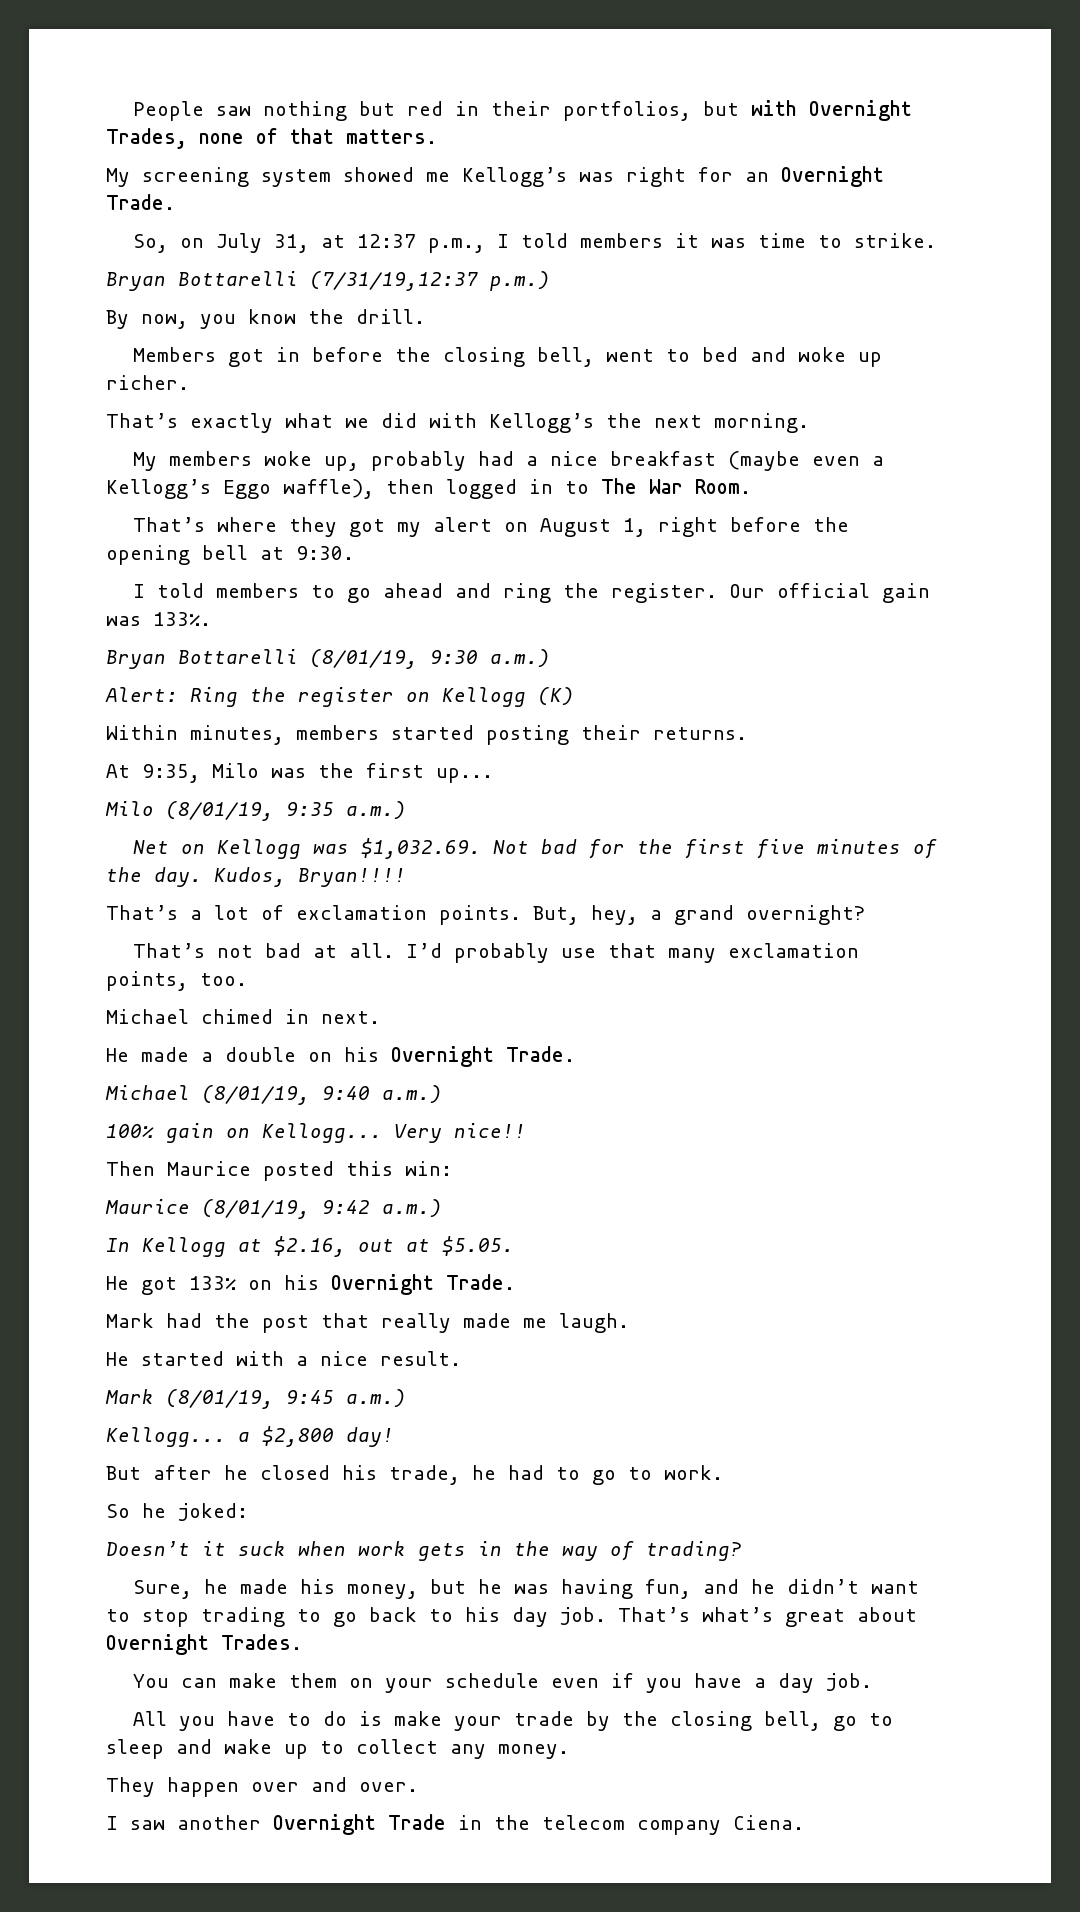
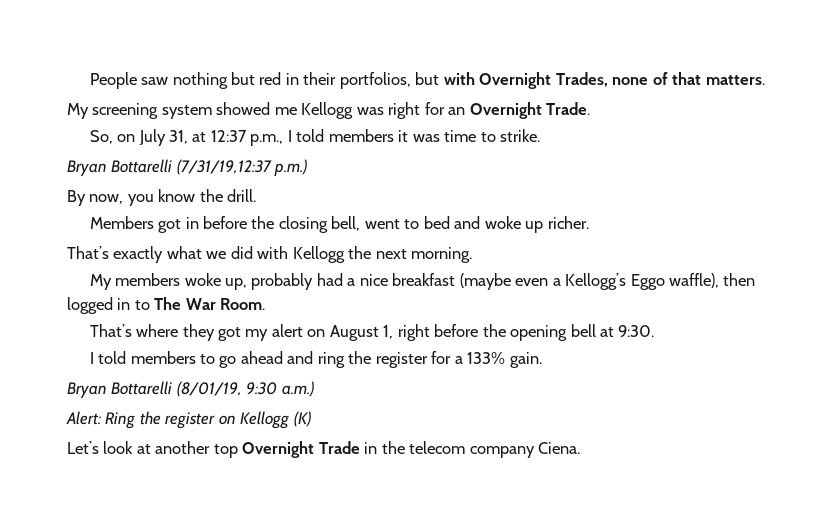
[462,167,567,187] Kellogg’s -> [301,102,354,119] Kellogg
[489,413,594,433] Kellogg’s -> [292,246,345,263] Kellogg
[611,583,931,603] [106,612,211,626] register. Our official gain was 133%. -> [375,351,542,368] register for a 133% gain.
[106,725,747,745] [106,763,493,783] [105,801,406,821] [133,838,938,859] [106,867,406,887] [106,905,865,925] [133,943,860,963] [106,971,247,991] [106,1009,380,1024] [106,1046,575,1067] [105,1085,442,1105] [106,1123,526,1143] [106,1161,452,1181] [105,1199,442,1219] [106,1236,514,1257] [106,1274,515,1295] [106,1313,629,1333] [106,1351,461,1366] [105,1389,406,1409] [106,1426,394,1447] [106,1465,723,1485] [106,1503,248,1521] [106,1541,742,1561] [133,1579,920,1599] [106,1607,917,1627] [106,1634,302,1655] [133,1673,873,1693] [133,1711,894,1731] [106,1739,569,1759] [106,1777,418,1797] [106,1815,261,1830] Within minutes, members started posting their returns. // At 9:35, Milo was the first up... // Milo (8/01/19, 9:35 a.m.) // Net on Kellogg was $1,032.69. Not bad for the first five minutes of the day. Kudos, Bryan!!!! // That’s a lot of exclamation points. But, hey, a grand overnight? // That’s not bad at all. I’d probably use that many exclamation points, too. // Michael chimed in next. // He made a double on his Overnight Trade. // Michael (8/01/19, 9:40 a.m.) // 100% gain on Kellogg... Very nice!! // Then Maurice posted this win: // Maurice (8/01/19, 9:42 a.m.) // In Kellogg at $2.16, out at $5.05. // He got 133% on his Overnight Trade. // Mark had the post that really made me laugh. // He started with a nice result. // Mark (8/01/19, 9:45 a.m.) // Kellogg... a $2,800 day! // But after he closed his trade, he had to go to work. // So he joked: // Doesn’t it suck when work gets in the way of trading? // Sure, he made his money, but he was having fun, and he didn’t want to stop trading to go back to his day job. That’s what’s great about Overnight Trades. // You can make them on your schedule even if you have a day job. // All you have to do is make your trade by the closing bell, go to sleep and wake up to collect any money. // They happen over and over. // I saw another -> [67,441,238,458] Let’s look at another top

